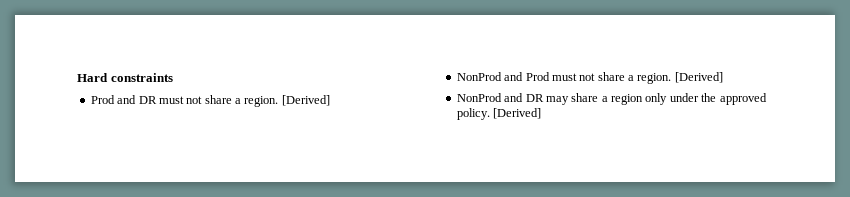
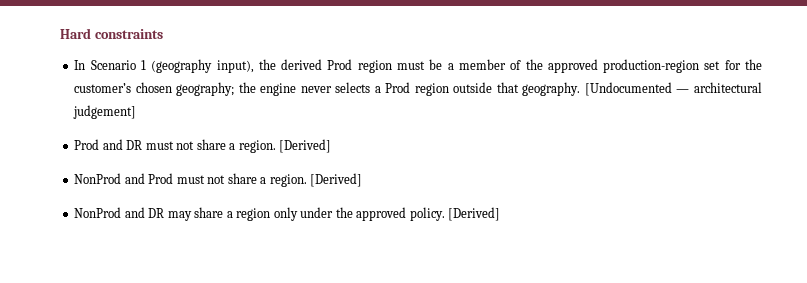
(173, 77) none -> [74,59,762,73] [74,82,762,96] [73,105,137,119] // In Scenario 1 (geography input), the derived Prod region must be a member of the approved production-region set for the customer’s chosen geography; the engine never selects a Prod region outside that geography. [Undocumented — architectural judgement]

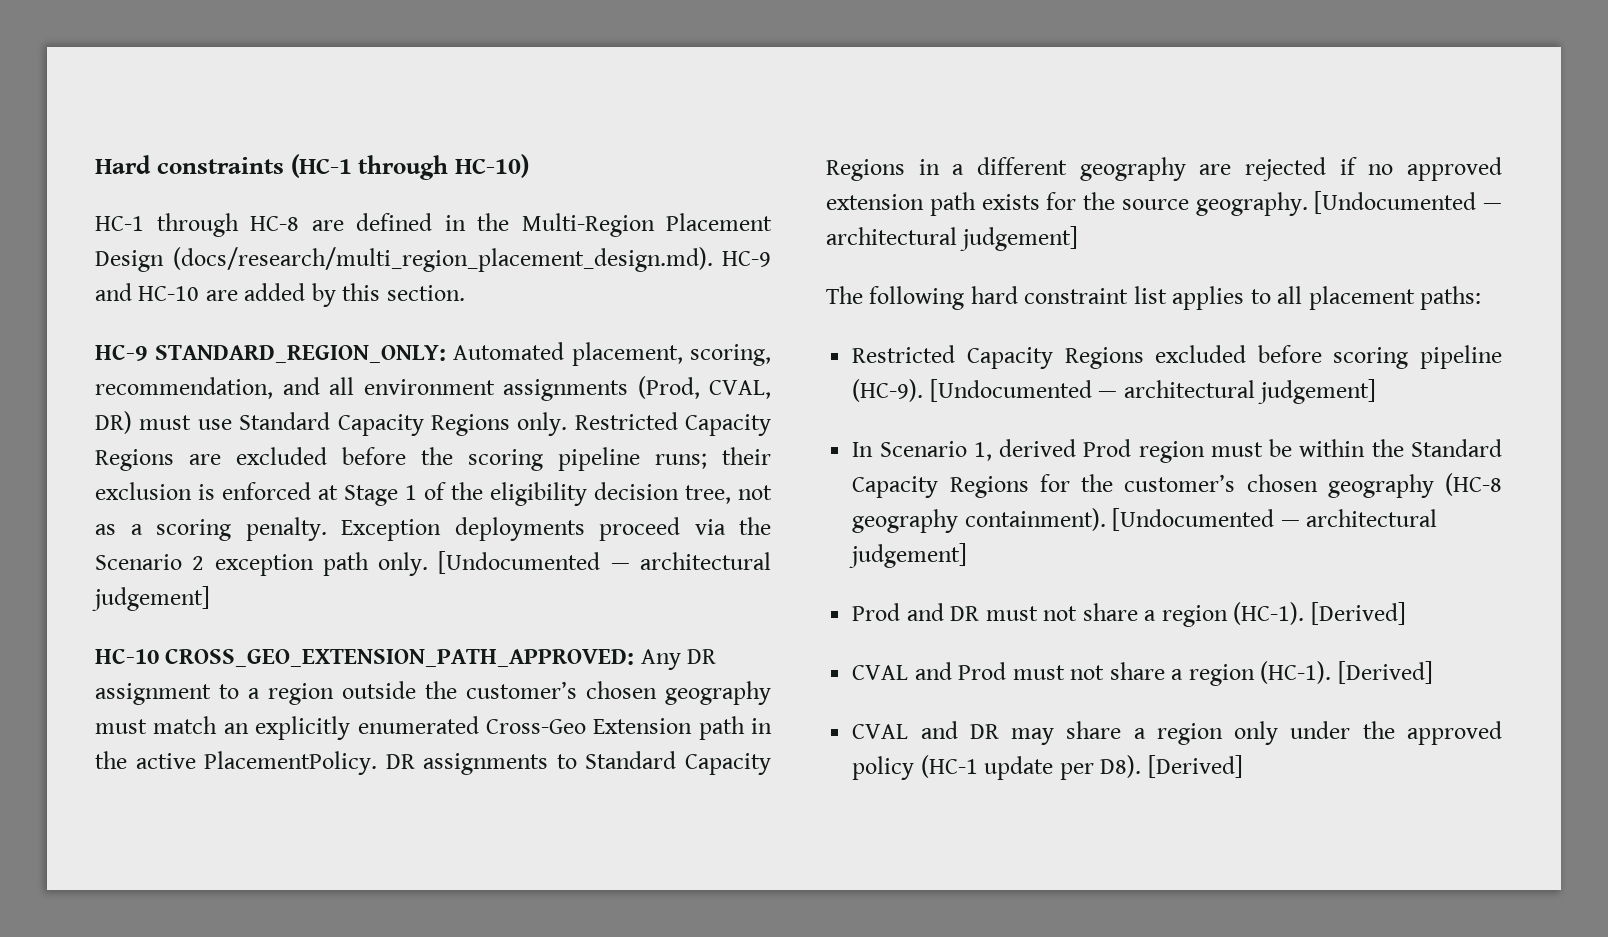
[74,59,276,73] // In Scenario 1 (geography input), the -> [290,154,529,180] [95,213,772,237] [95,247,771,272] [95,283,465,307] [95,342,771,366] [95,376,771,401] [95,411,771,436] [95,447,771,471] [95,482,772,506] [95,517,771,541] [95,551,771,576] [92,586,210,611] [95,649,717,670] [95,681,771,705] [95,716,772,740] [95,751,771,775] [826,157,1502,181] [826,191,1502,216] [826,226,1079,251] [826,286,1482,310] [852,345,1502,369] [852,379,1377,404] [852,441,992,461] (HC-1 through HC-10) // HC-1 through HC-8 are defined in the Multi-Region Placement Design (docs/research/multi_region_placement_design.md). HC-9 and HC-10 are added by this section. // HC-9 STANDARD_REGION_ONLY: Automated placement, scoring, recommendation, and all environment assignments (Prod, CVAL, DR) must use Standard Capacity Regions only. Restricted Capacity Regions are excluded before the scoring pipeline runs; their exclusion is enforced at Stage 1 of the eligibility decision tree, not as a scoring penalty. Exception deployments proceed via the Scenario 2 exception path only. [Undocumented — architectural judgement] // HC-10 CROSS_GEO_EXTENSION_PATH_APPROVED: Any DR assignment to a region outside the customer’s chosen geography must match an explicitly enumerated Cross-Geo Extension path in the active PlacementPolicy. DR assignments to Standard Capacity Regions in a different geography are rejected if no approved extension path exists for the source geography. [Undocumented — architectural judgement] // The following hard constraint list applies to all placement paths: // Restricted Capacity Regions excluded before scoring pipeline (HC-9). [Undocumented — architectural judgement] // In Scenario 1,
[447,59,762,73] [74,82,581,96] a member of the approved production-region set for the customer’s chosen geography; the engine never selects a Prod region outside that geography. -> [1299,439,1502,457] [852,473,1502,498] [852,508,1106,533] within the Standard Capacity Regions for the customer’s chosen geography (HC-8 geography containment).
[238,139,332,153] [74,173,122,184] region. [Derived] // NonProd -> [1161,602,1406,627] [852,665,909,680] region (HC-1). [Derived] // CVAL
[269,173,363,187] [74,207,122,218] region. [Derived] // NonProd -> [1188,661,1433,686] [852,724,909,739] region (HC-1). [Derived] // CVAL
[409,207,445,221] policy. -> [852,755,1142,780] policy (HC-1 update per D8).

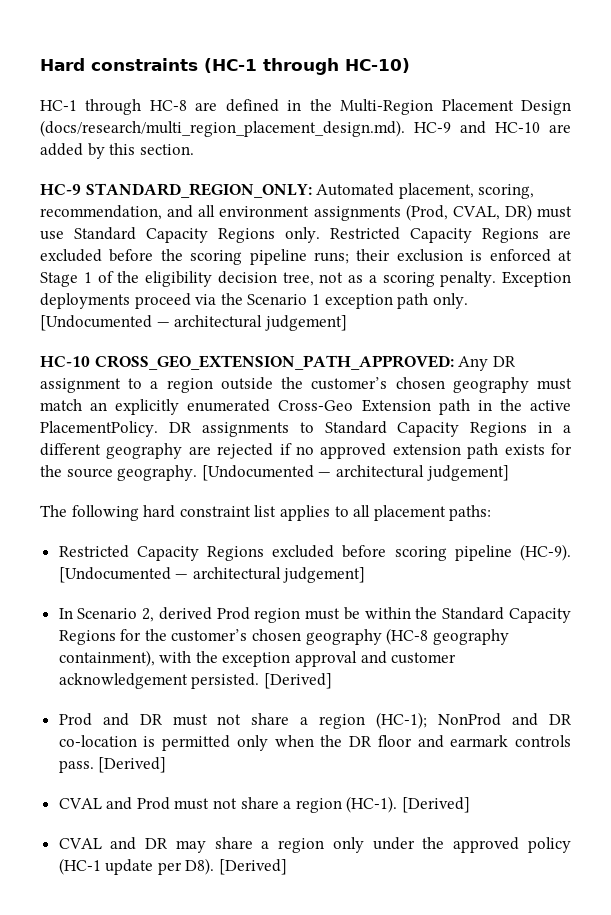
[192,556,205,570] 2 -> [311,294,320,305] 1
[973,442,992,461] 1, -> [142,608,155,622] 2,
[964,508,1438,531] [849,543,968,568] containment). [Undocumented — architectural judgement] -> [58,650,457,667] [58,673,332,689] containment), with the exception approval and customer acknowledgement persisted. [Derived]
[1233,602,1305,625] (HC-1). -> [376,712,572,729] [58,735,571,751] [58,760,94,773] (HC-1); NonProd and DR co-location is permitted only when the DR floor and earmark controls pass.

